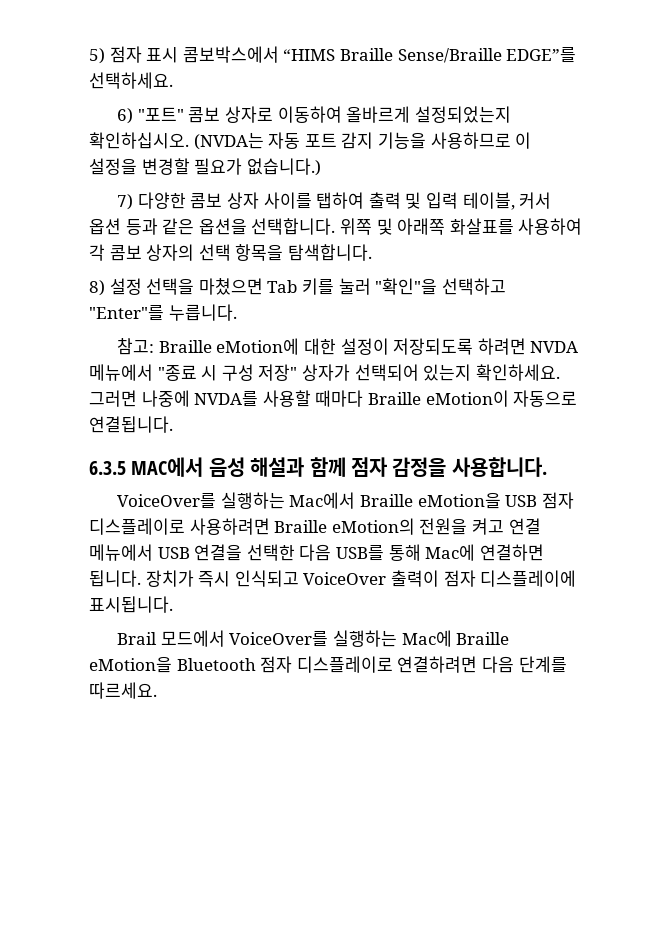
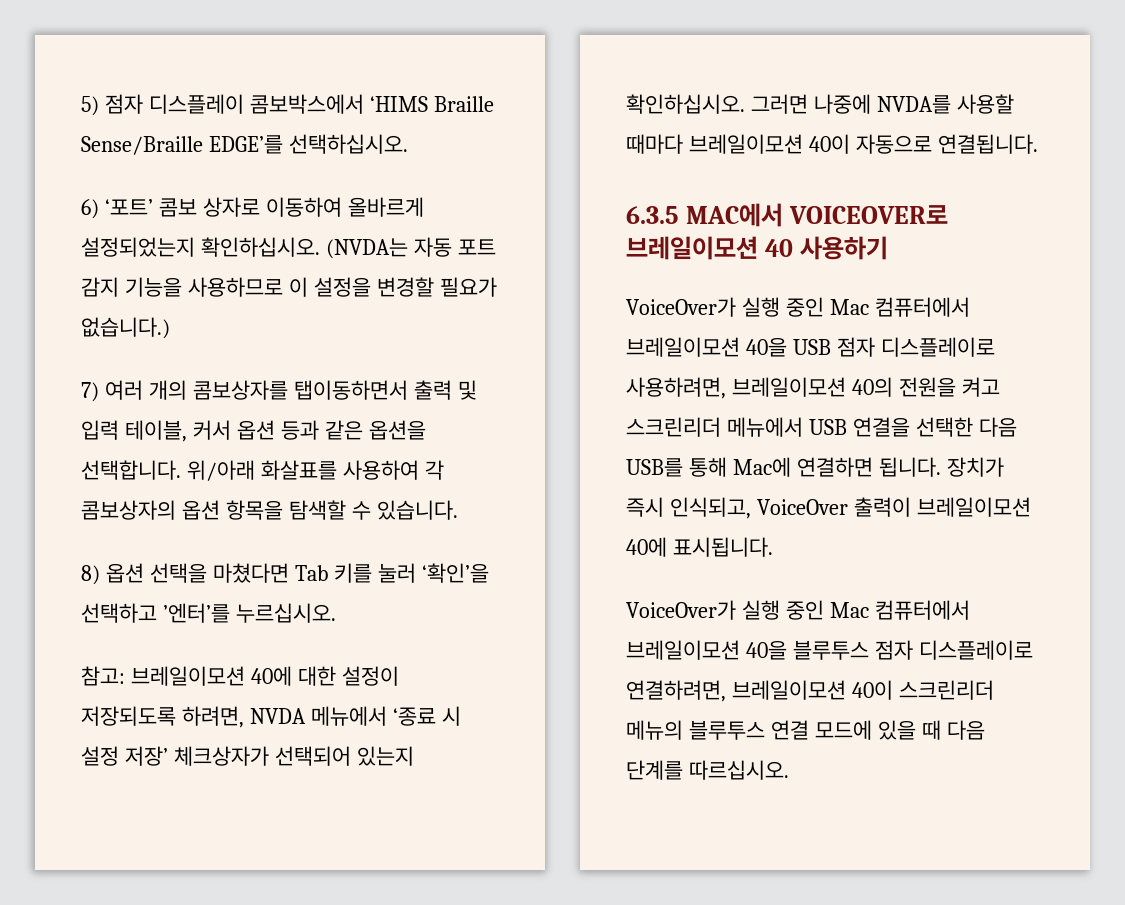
[146,46,577,63] [89,72,173,89] 표시 콤보박스에서 “HIMS Braille Sense/Braille EDGE”를 선택하세요. -> [148,94,494,114] [81,134,408,155] 디스플레이 콤보박스에서 ‘HIMS Braille Sense/Braille EDGE’를 선택하십시오.
[137,107,184,121] "포트" -> [104,199,153,215] ‘포트’
[137,192,365,209] 다양한 콤보 상자 사이를 탭하여 -> [104,380,408,400] 여러 개의 콤보상자를 탭이동하면서
[339,218,583,235] [89,244,372,261] [89,278,506,296] [89,304,237,321] 위쪽 및 아래쪽 화살표를 사용하여 각 콤보 상자의 선택 항목을 탐색합니다. // 8) 설정 선택을 마쳤으면 Tab 키를 눌러 "확인"을 선택하고 "Enter"를 누릅니다. -> [186,460,444,481] [81,500,458,520] [81,563,489,585] [81,603,336,623] 위/아래 화살표를 사용하여 각 콤보상자의 옵션 항목을 탐색할 수 있습니다. // 8) 옵션 선택을 마쳤다면 Tab 키를 눌러 ‘확인’을 선택하고 ’엔터’를 누르십시오.
[158,338,300,355] Braille eMotion에 -> [130,666,292,686] 브레일이모션 40에
[477,338,526,355] 하려면 -> [181,706,244,728] 하려면,
[157,364,350,381] "종료 시 구성 저장" 상자가 -> [392,706,461,726] [81,746,269,766] ‘종료 시 설정 저장’ 체크상자가
[475,364,560,381] 확인하세요. -> [626,94,745,114] 확인하십시오.
[367,390,509,407] Braille eMotion이 -> [688,134,850,154] 브레일이모션 40이
[208,457,547,477] [117,492,574,509] [89,518,415,535] 음성 해설과 함께 점자 감정을 사용합니다. // VoiceOver를 실행하는 Mac에서 Braille eMotion을 USB 점자 디스플레이로 사용하려면 Braille eMotion의 -> [788,205,948,224] [626,236,888,260] [626,297,970,317] [626,337,995,357] [626,377,893,399] VOICEOVER로 브레일이모션 40 사용하기 // VoiceOver가 실행 중인 Mac 컴퓨터에서 브레일이모션 40을 USB 점자 디스플레이로 사용하려면, 브레일이모션 40의
[508,518,541,535] 연결 -> [626,417,721,437] 스크린리더
[234,570,299,587] 인식되고 -> [669,497,751,519] 인식되고,
[443,570,577,587] 점자 디스플레이에 -> [916,497,1031,517] [626,537,667,557] 브레일이모션 40에
[117,630,510,647] [89,656,478,673] Brail 모드에서 VoiceOver를 실행하는 Mac에 Braille eMotion을 Bluetooth 점자 디스플레이로 연결하려면 -> [626,600,970,620] [626,640,1033,660] [626,680,994,702] [626,720,941,740] VoiceOver가 실행 중인 Mac 컴퓨터에서 브레일이모션 40을 블루투스 점자 디스플레이로 연결하려면, 브레일이모션 40이 스크린리더 메뉴의 블루투스 연결 모드에 있을 때
[89,682,157,699] 따르세요. -> [688,760,789,780] 따르십시오.

